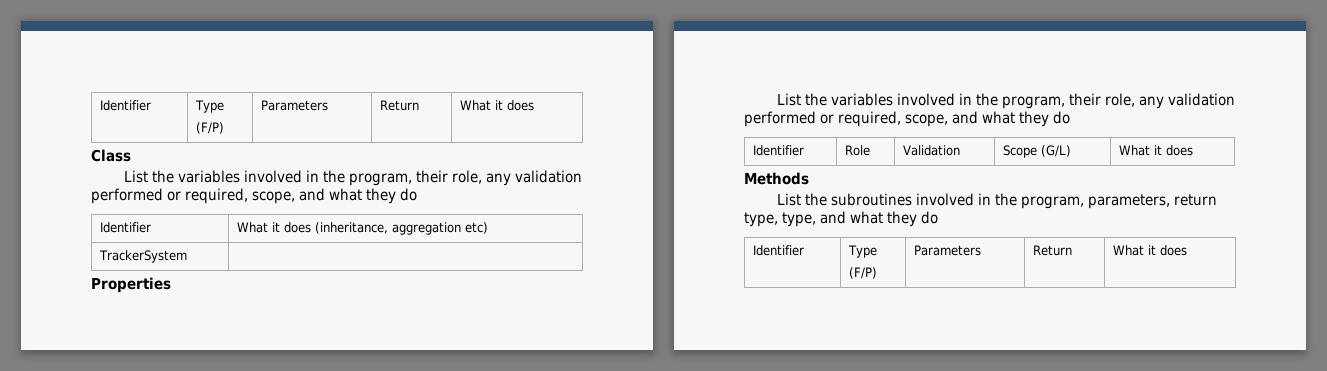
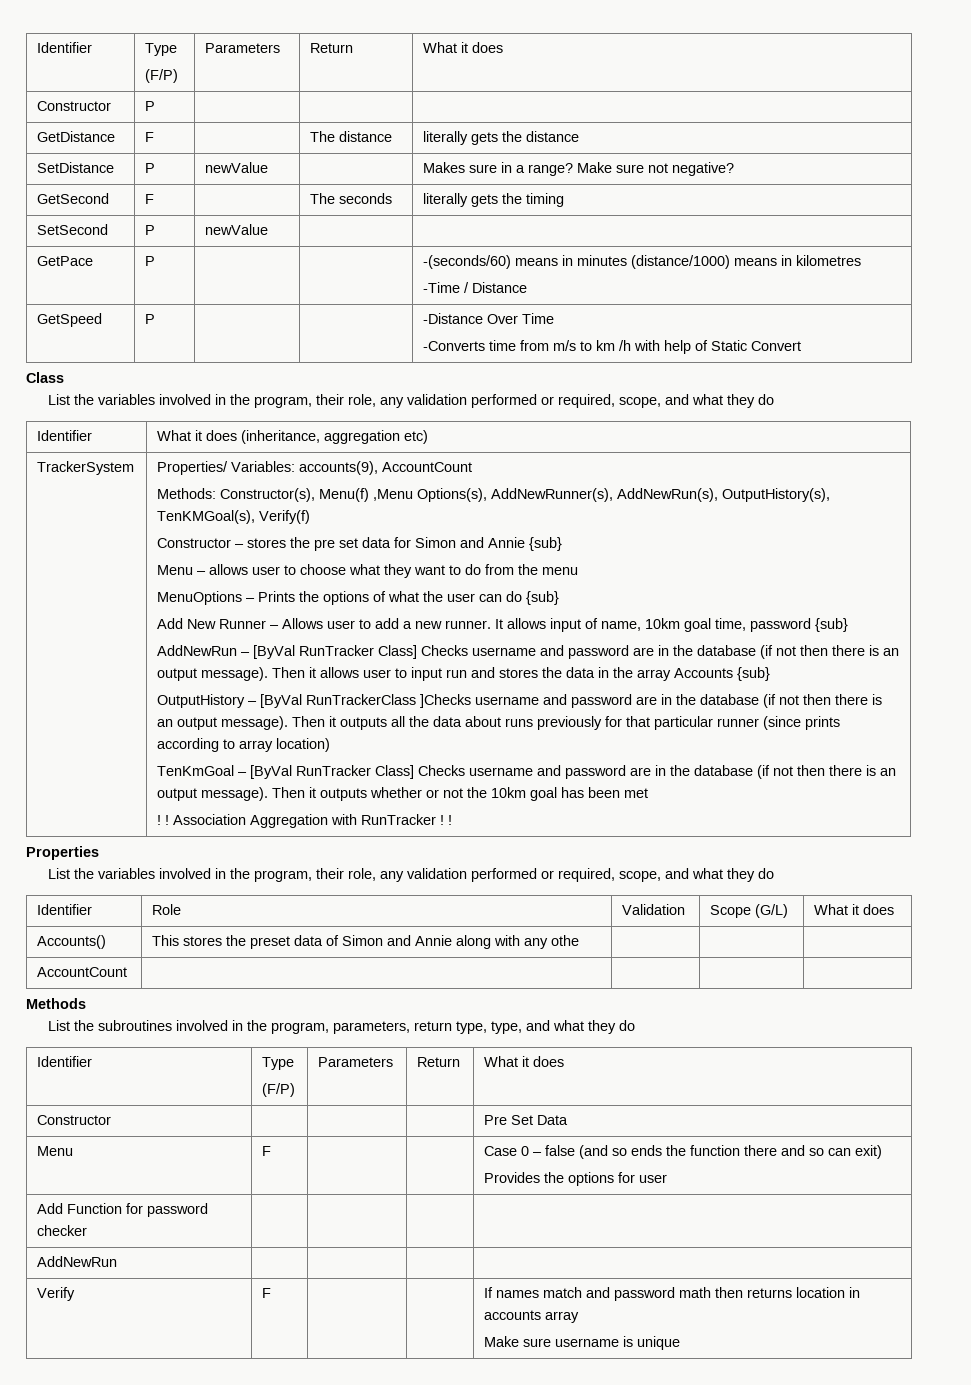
[99,100,151,111] [194,100,224,113] [195,122,224,134] [260,100,328,111] [379,100,419,111] [459,100,534,111] Identifier | Type // (F/P) | Parameters | Return | What it does -> [37,42,93,53] [145,43,178,56] [145,69,179,83] [205,43,281,53] [310,43,354,53] [423,42,504,53] [37,101,112,111] [145,101,156,111] [37,131,116,142] [145,132,155,142] [310,131,393,142] [423,131,580,145] [37,162,115,173] [145,163,156,173] [205,162,269,173] [423,162,735,176] [37,193,110,204] [145,194,155,204] [310,193,393,204] [423,193,565,207] [37,224,109,235] [145,225,156,235] [205,224,269,235] [37,256,94,266] [145,256,156,266] [423,255,862,269] [423,282,528,293] [37,313,103,327] [145,314,156,324] [423,313,555,324] [423,340,802,354] Identifier | Type // (F/P) | Parameters | Return | What it does // Constructor | P | | | // GetDistance | F | | The distance | literally gets the distance // SetDistance | P | newValue | | Makes sure in a range? Make sure not negative? // GetSecond | F | | The seconds | literally gets the timing // SetSecond | P | newValue | | // GetPace | P | | | -(seconds/60) means in minutes (distance/1000) means in kilometres // -Time / Distance // GetSpeed | P | | | -Distance Over Time // -Converts time from m/s to km /h with help of Static Convert
(187, 256) none -> [157,461,473,475] [157,488,831,502] [157,510,311,524] [157,537,563,551] [157,564,579,578] [157,591,560,605] [157,618,849,632] [157,645,900,659] [157,667,771,681] [157,694,883,708] [157,716,841,730] [157,738,331,752] [157,765,897,779] [157,787,649,801] [157,814,453,828] Properties/ Variables: accounts(9), AccountCount // Methods: Constructor(s), Menu(f) ,Menu Options(s), AddNewRunner(s), AddNewRun(s), OutputHistory(s), TenKMGoal(s), Verify(f) // Constructor – stores the pre set data for Simon and Annie {sub} // Menu – allows user to choose what they want to do from the menu // MenuOptions – Prints the options of what the user can do {sub} // Add New Runner – Allows user to add a new runner. It allows input of name, 10km goal time, password {sub} // AddNewRun – [ByVal RunTracker Class] Checks username and password are in the database (if not then there is an output message). Then it allows user to input run and stores the data in the array Accounts {sub} // OutputHistory – [ByVal RunTrackerClass ]Checks username and password are in the database (if not then there is an output message). Then it outputs all the data about runs previously for that particular runner (since prints according to array location) // TenKmGoal – [ByVal RunTracker Class] Checks username and password are in the database (if not then there is an output message). Then it outputs whether or not the 10km goal has been met // ! ! Association Aggregation with RunTracker ! !
(1193, 150) none -> [37,935,107,949] [152,935,580,949] [37,967,128,977] // Accounts() | This stores the preset data of Simon and Annie along with any othe | | | // AccountCount | | | |
(1187, 250) none -> [37,1115,112,1125] [484,1115,569,1125] [37,1146,74,1156] [262,1146,272,1156] [484,1145,883,1159] [484,1172,668,1186] [37,1203,209,1217] [37,1225,88,1236] [37,1256,118,1267] [37,1287,76,1301] [262,1288,272,1298] [484,1287,861,1301] [484,1310,580,1323] [484,1336,681,1350] // Constructor | | | | Pre Set Data // Menu | F | | | Case 0 – false (and so ends the function there and so can exit) // Provides the options for user // Add Function for password checker | | | | // AddNewRun | | | | // Verify | F | | | If names match and password math then returns location in accounts array // Make sure username is unique

